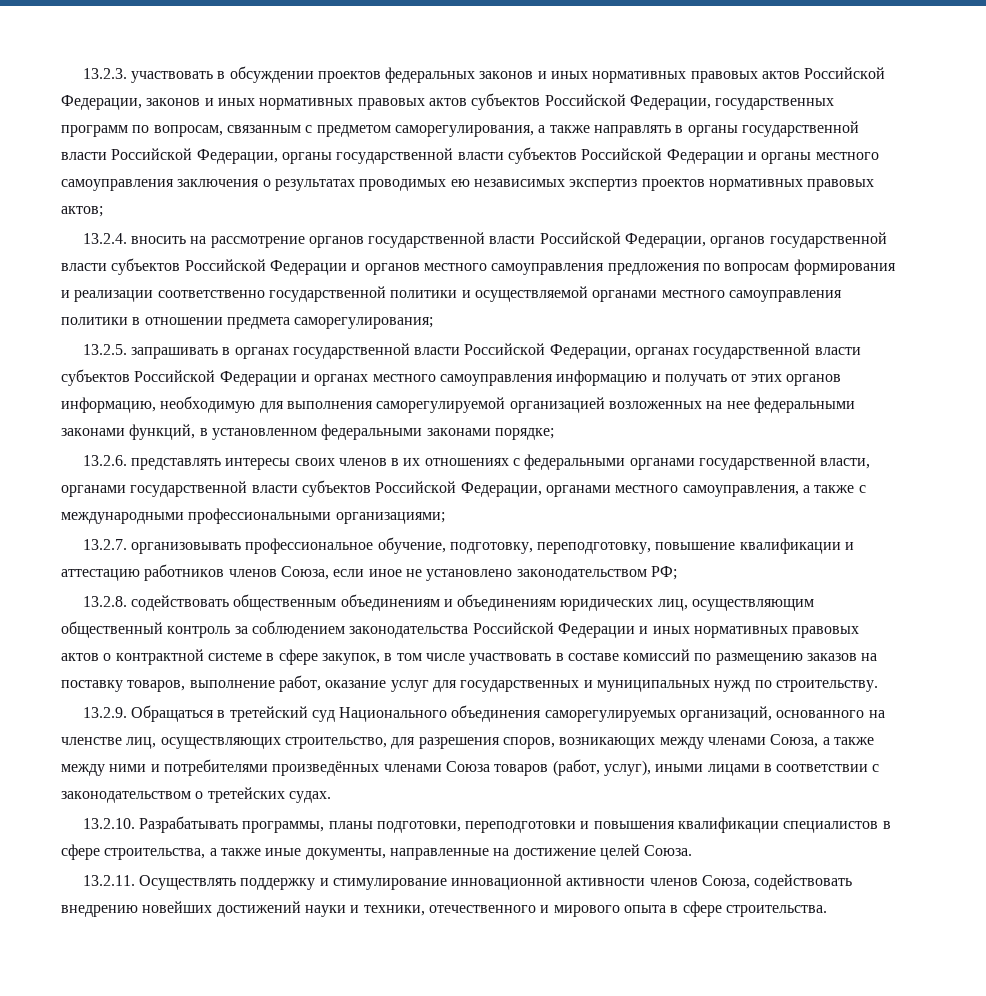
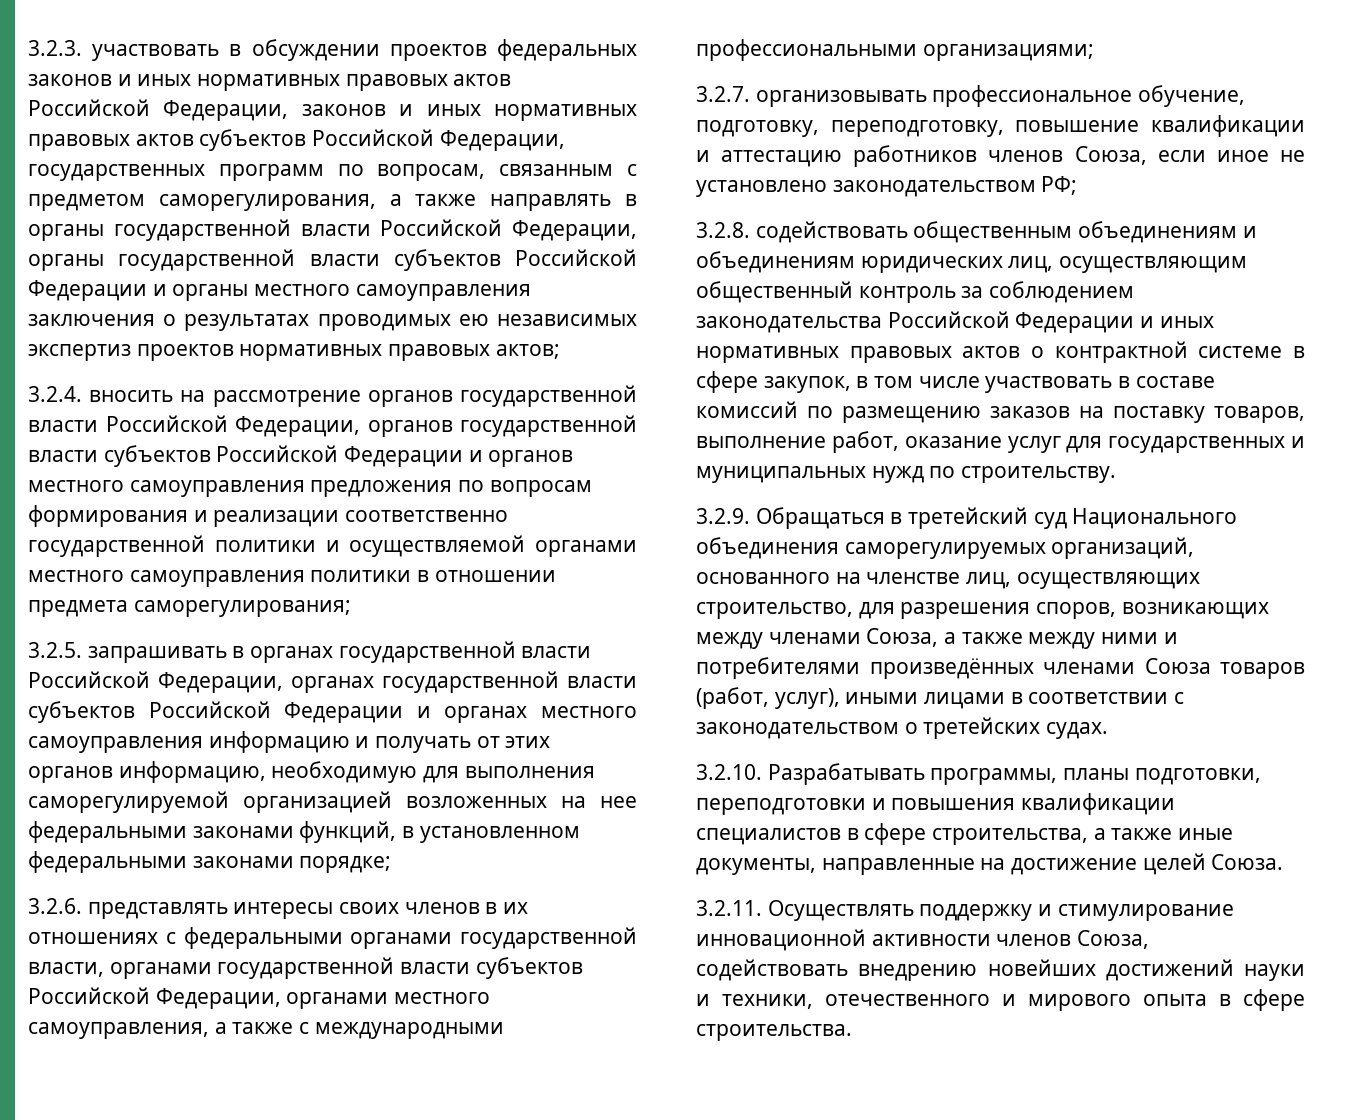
[82,68,127,79] 13.2.3. -> [28,40,82,56] 3.2.3.
[82,233,127,244] 13.2.4. -> [28,386,82,402] 3.2.4.
[82,344,127,355] 13.2.5. -> [28,642,82,658] 3.2.5.
[82,455,127,466] 13.2.6. -> [28,898,82,914] 3.2.6.
[82,539,127,550] 13.2.7. -> [696,86,750,102] 3.2.7.
[82,596,127,607] 13.2.8. -> [696,222,750,238] 3.2.8.
[82,707,127,718] 13.2.9. -> [696,508,750,524] 3.2.9.
[82,818,135,829] 13.2.10. -> [696,764,762,780] 3.2.10.
[82,875,135,886] 13.2.11. -> [696,900,762,916] 3.2.11.

